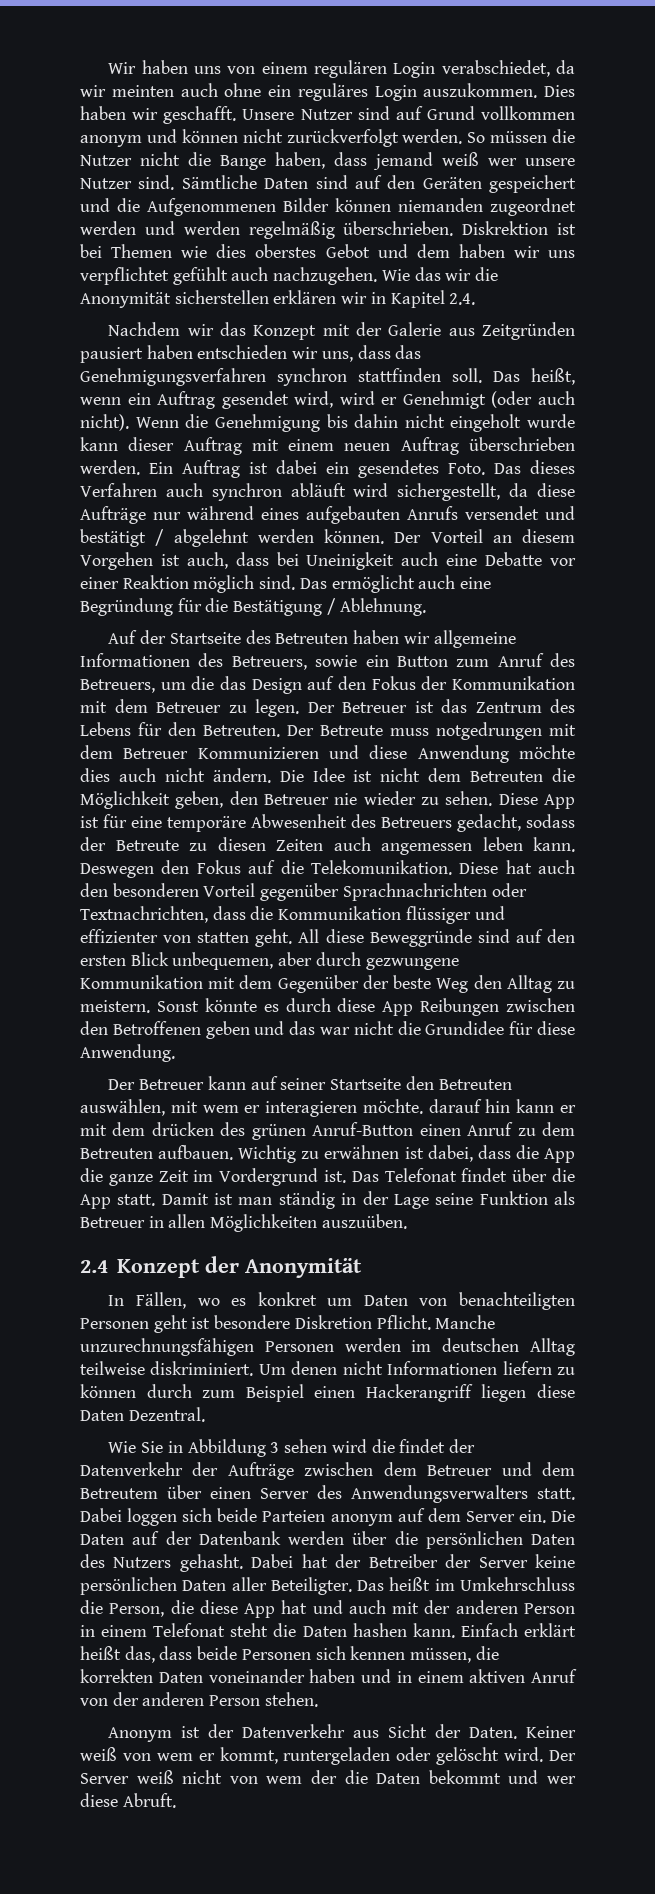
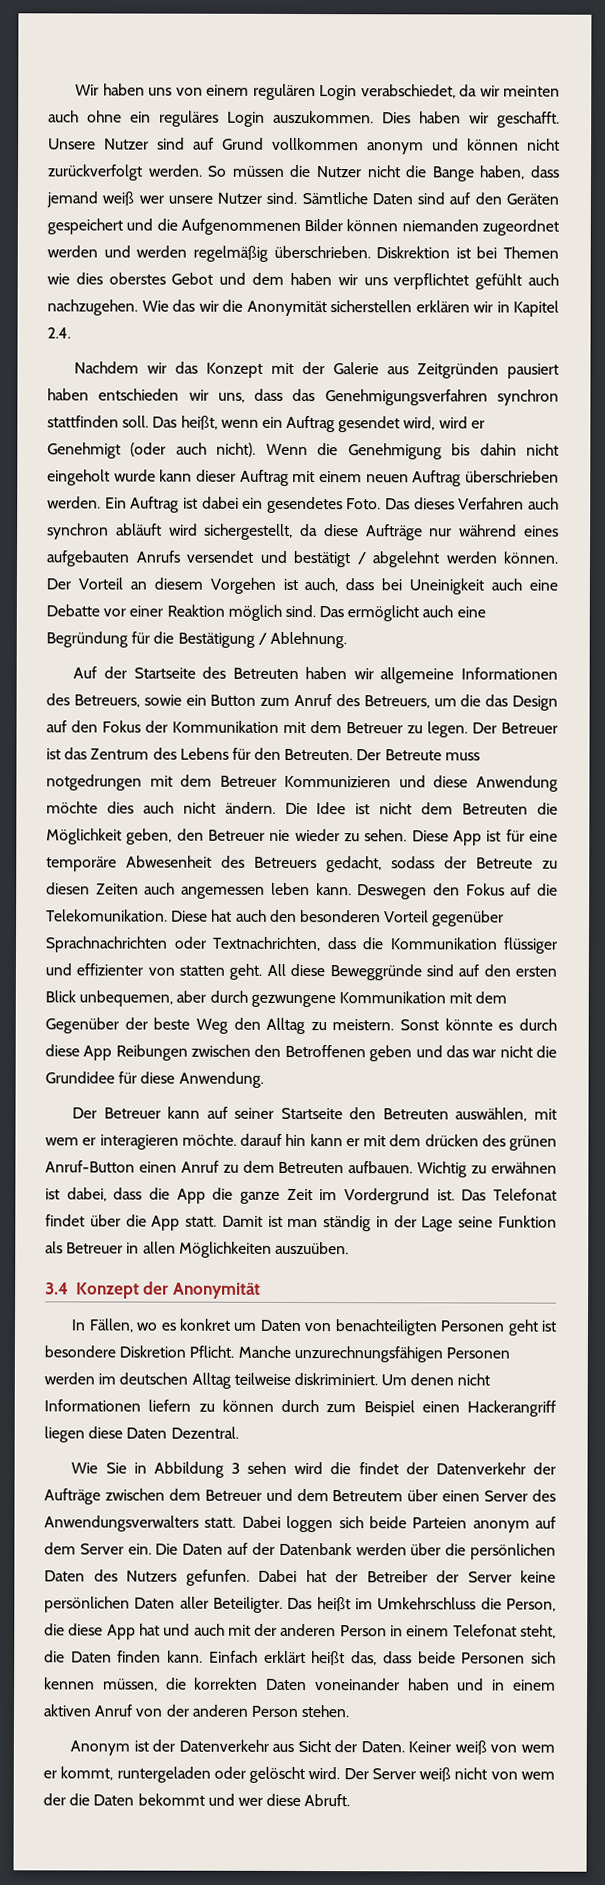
[80,1260,108,1273] 2.4 -> [45,1282,69,1295] 3.4
[179,1554,243,1572] gehasht. -> [185,1569,250,1586] gefunfen.
[230,1623,407,1637] steht die Daten hashen -> [520,1624,556,1639] [44,1650,162,1663] steht, die Daten finden

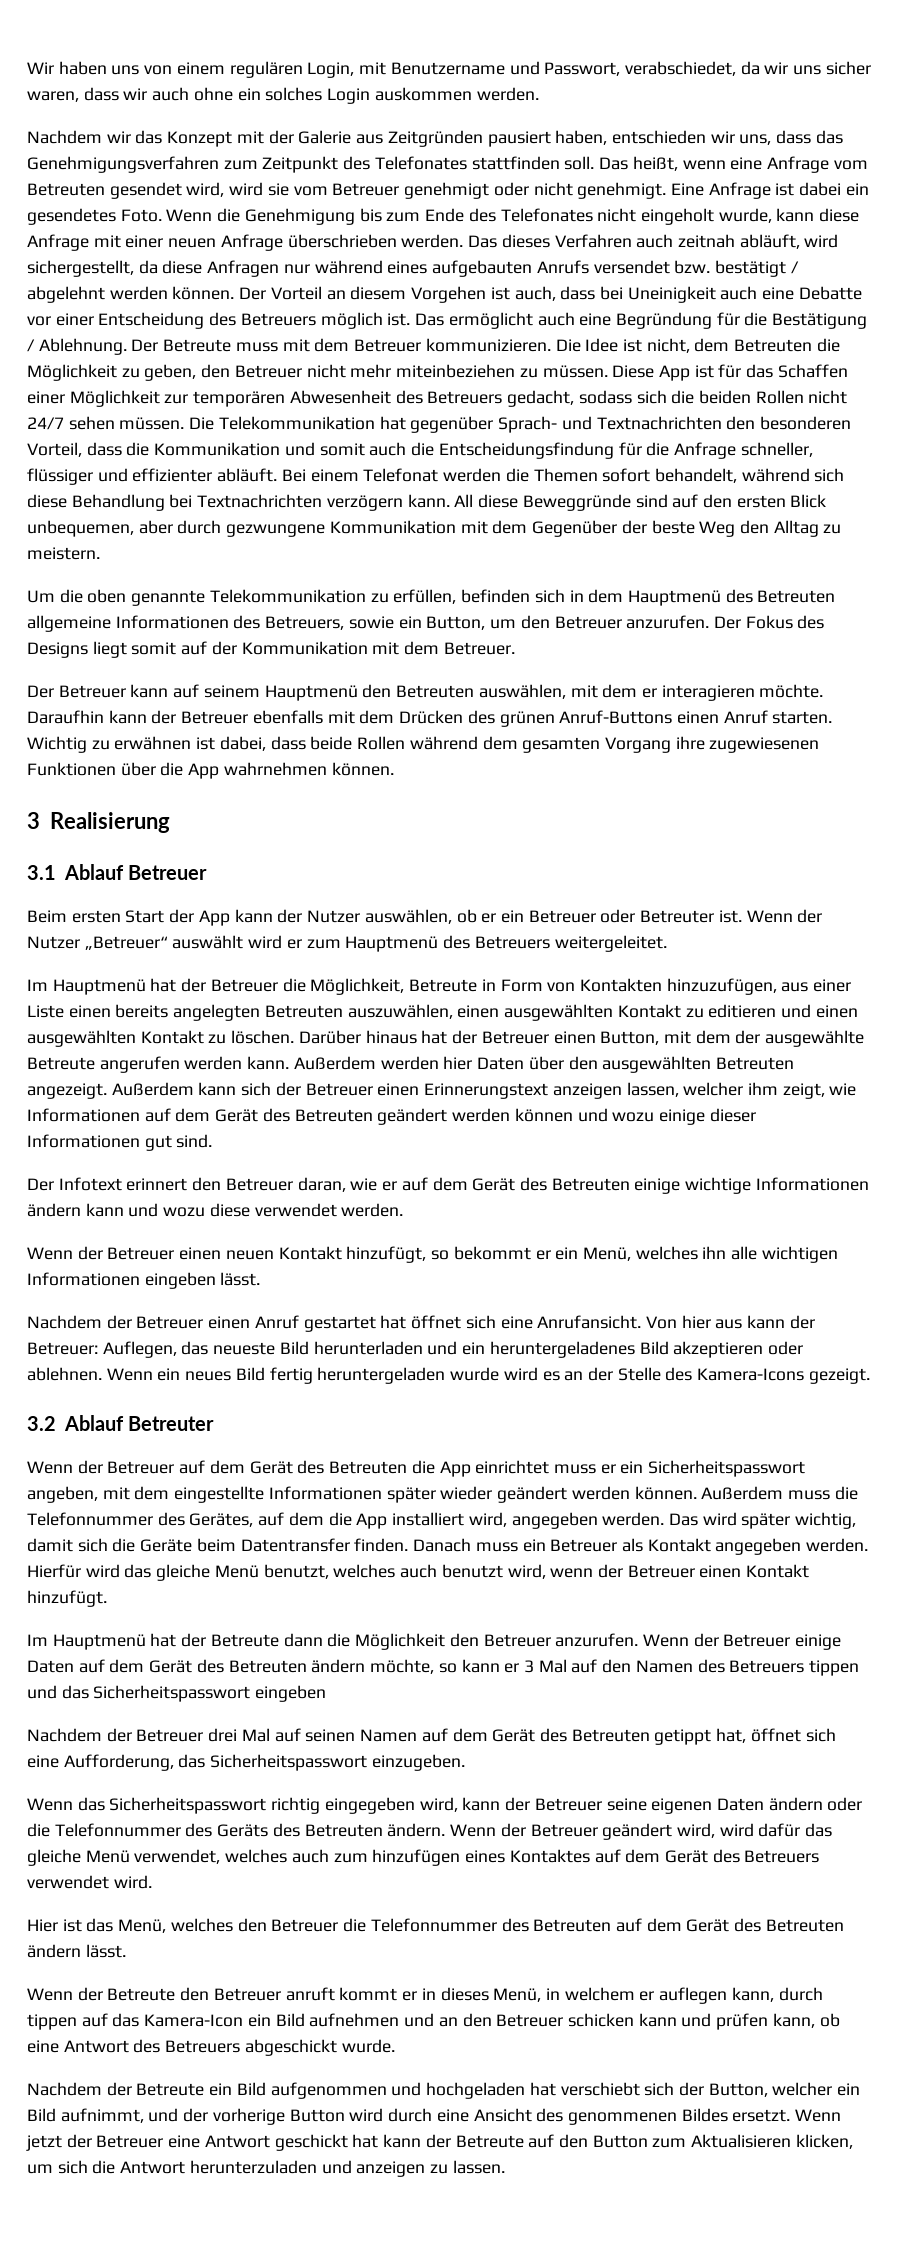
[319,84,560,101] [48,110,560,128] [48,137,560,155] [47,164,561,182] [46,191,559,208] [47,218,559,236] [47,245,559,262] [47,272,559,290] [47,299,559,317] [47,327,71,339] Login verabschiedet, da wir meinten auch ohne ein reguläres Login auszukommen. Dies haben wir geschafft. Unsere Nutzer sind auf Grund vollkommen anonym und können nicht zurückverfolgt werden. So müssen die Nutzer nicht die Bange haben, dass jemand weiß wer unsere Nutzer sind. Sämtliche Daten sind auf den Geräten gespeichert und die Aufgenommenen Bilder können niemanden zugeordnet werden und werden regelmäßig überschrieben. Diskrektion ist bei Themen wie dies oberstes Gebot und dem haben wir uns verpflichtet gefühlt auch nachzugehen. Wie das wir die Anonymität sicherstellen erklären wir in Kapitel 2.4. -> [307,61,871,78] [27,87,539,104] Login, mit Benutzername und Passwort, verabschiedet, da wir uns sicher waren, dass wir auch ohne ein solches Login auskommen werden.
[47,388,89,401] haben -> [555,130,608,145] haben,
[496,389,559,406] synchron -> [223,156,467,173] zum Zeitpunkt des Telefonates
[261,415,485,433] [47,442,559,460] [47,469,559,487] [47,496,180,513] ein Auftrag gesendet wird, wird er Genehmigt (oder auch nicht). Wenn die Genehmigung bis dahin nicht eingeholt wurde kann dieser Auftrag mit einem neuen Auftrag überschrieben werden. Ein Auftrag -> [730,156,868,173] [27,182,771,199] eine Anfrage vom Betreuten gesendet wird, wird sie vom Betreuer genehmigt oder nicht genehmigt. Eine Anfrage
(382, 504) none -> [166,208,860,225] [27,234,464,251] Wenn die Genehmigung bis zum Ende des Telefonates nicht eingeholt wurde, kann diese Anfrage mit einer neuen Anfrage überschrieben werden.
[47,523,162,540] synchron abläuft -> [677,234,800,249] zeitnah abläuft,
[365,524,423,541] Aufträge -> [207,260,280,277] Anfragen
[259,550,288,563] und -> [674,260,711,274] bzw.
[166,604,316,621] Reaktion möglich sind. -> [98,312,411,329] Entscheidung des Betreuers möglich ist.
[73,666,558,684] [46,693,558,711] [46,720,558,738] [46,747,480,761] [46,774,558,792] [46,801,276,814] // Auf der Startseite des Betreuten haben wir allgemeine Informationen des Betreuers, sowie ein Button zum Anruf des Betreuers, um die das Design auf den Fokus der Kommunikation mit dem Betreuer zu legen. Der Betreuer ist das Zentrum des Lebens für den Betreuten. Der Betreute muss notgedrungen mit dem Betreuer Kommunizieren und diese Anwendung möchte dies auch nicht ändern. -> [131,338,551,352] Der Betreute muss mit dem Betreuer kommunizieren.
[379,802,413,815] nicht -> [646,338,690,353] nicht,
(122, 836) none -> [121,368,140,378] zu
[269,828,558,846] [46,856,117,872] nie wieder zu sehen. Diese App ist für eine temporäre -> [306,364,848,381] [27,390,286,407] nicht mehr miteinbeziehen zu müssen. Diese App ist für das Schaffen einer Möglichkeit zur temporären
[444,856,558,869] [46,882,558,900] [46,909,505,927] [45,936,558,954] [45,963,263,980] der Betreute zu diesen Zeiten auch angemessen leben kann. Deswegen den Fokus auf die Telekomunikation. Diese hat auch den besonderen Vorteil gegenüber Sprachnachrichten oder Textnachrichten, dass die Kommunikation flüssiger und effizienter von statten geht. -> [636,390,848,404] [27,416,851,433] [27,442,813,459] [27,468,845,485] [27,494,450,511] sich die beiden Rollen nicht 24/7 sehen müssen. Die Telekommunikation hat gegenüber Sprach- und Textnachrichten den besonderen Vorteil, dass die Kommunikation und somit auch die Entscheidungsfindung für die Anfrage schneller, flüssiger und effizienter abläuft. Bei einem Telefonat werden die Themen sofort behandelt, während sich diese Behandlung bei Textnachrichten verzögern kann.
[400,1018,557,1031] [45,1044,558,1062] [45,1071,264,1088] Sonst könnte es durch diese App Reibungen zwischen den Betroffenen geben und das war nicht die Grundidee für diese Anwendung. -> [27,589,836,606] [27,615,825,632] [27,641,515,658] // Um die oben genannte Telekommunikation zu erfüllen, befinden sich in dem Hauptmenü des Betreuten allgemeine Informationen des Betreuers, sowie ein Button, um den Betreuer anzurufen. Der Fokus des Designs liegt somit auf der Kommunikation mit dem Betreuer.
[234,1107,343,1120] seiner Startseite -> [203,685,358,701] seinem Hauptmenü
[45,1137,79,1146] wem -> [602,684,638,698] dem
[240,1133,479,1147] darauf hin kann er mit dem drücken -> [27,710,464,724] Daraufhin kann der Betreuer ebenfalls mit dem Drücken
[45,1160,414,1174] Anruf-Button einen Anruf zu dem Betreuten aufbauen. -> [559,710,833,724] Anruf-Buttons einen Anruf starten.
[149,1187,557,1205] [45,1214,557,1232] [45,1241,349,1258] [45,1281,261,1299] [71,1318,557,1336] [44,1345,510,1363] [44,1372,491,1389] [44,1399,556,1417] [44,1426,239,1443] [71,1461,557,1478] [44,1488,556,1505] [44,1515,556,1533] [44,1542,556,1560] [44,1569,556,1586] [44,1596,556,1613] [44,1623,556,1640] [44,1650,557,1666] [44,1677,556,1692] [43,1704,351,1718] [70,1739,556,1756] [43,1766,555,1784] [43,1793,351,1807] die App die ganze Zeit im Vordergrund ist. Das Telefonat findet über die App statt. Damit ist man ständig in der Lage seine Funktion als Betreuer in allen Möglichkeiten auszuüben. // 3.4 Konzept der Anonymität // In Fällen, wo es konkret um Daten von benachteiligten Personen geht ist besondere Diskretion Pflicht. Manche unzurechnungsfähigen Personen werden im deutschen Alltag teilweise diskriminiert. Um denen nicht Informationen liefern zu können durch zum Beispiel einen Hackerangriff liegen diese Daten Dezentral. // Wie Sie in Abbildung 3 sehen wird die findet der Datenverkehr der Aufträge zwischen dem Betreuer und dem Betreutem über einen Server des Anwendungsverwalters statt. Dabei loggen sich beide Parteien anonym auf dem Server ein. Die Daten auf der Datenbank werden über die persönlichen Daten des Nutzers gefunfen. Dabei hat der Betreiber der Server keine persönlichen Daten aller Beteiligter. Das heißt im Umkehrschluss die Person, die diese App hat und auch mit der anderen Person in einem Telefonat steht, die Daten finden kann. Einfach erklärt heißt das, dass beide Personen sich kennen müssen, die korrekten Daten voneinander haben und in einem aktiven Anruf von der anderen Person stehen. // Anonym ist der Datenverkehr aus Sicht der Daten. Keiner weiß von wem er kommt, runtergeladen oder gelöscht wird. Der Server weiß nicht von wem der die Daten bekommt und wer diese Abruft. -> [310,736,820,753] [27,762,394,779] [27,812,171,833] [27,864,208,880] [27,909,823,926] [27,935,667,952] [27,978,852,995] [27,1004,858,1021] [27,1030,865,1047] [27,1056,794,1073] [27,1082,857,1099] [27,1108,756,1125] [27,1134,213,1151] [27,1177,869,1194] [27,1203,404,1217] [27,1246,838,1263] [27,1272,261,1289] [27,1315,815,1332] [27,1341,803,1358] [27,1367,870,1384] [27,1415,215,1431] [27,1460,806,1477] [27,1486,858,1503] [27,1512,857,1529] [27,1538,869,1555] [27,1564,810,1581] [27,1590,107,1607] [27,1633,842,1650] [27,1659,860,1676] [27,1685,327,1702] [27,1728,836,1745] [27,1754,465,1771] [27,1797,863,1814] [27,1823,833,1840] [27,1849,820,1866] [27,1875,152,1889] [27,1918,844,1933] [27,1944,126,1958] [27,1987,823,2004] [27,2013,840,2030] [27,2039,395,2056] [27,2082,861,2099] [27,2108,842,2125] [26,2134,853,2151] [27,2160,505,2177] beide Rollen während dem gesamten Vorgang ihre zugewiesenen Funktionen über die App wahrnehmen können. // 3 Realisierung // 3.1 Ablauf Betreuer // Beim ersten Start der App kann der Nutzer auswählen, ob er ein Betreuer oder Betreuter ist. Wenn der Nutzer „Betreuer“ auswählt wird er zum Hauptmenü des Betreuers weitergeleitet. // Im Hauptmenü hat der Betreuer die Möglichkeit, Betreute in Form von Kontakten hinzuzufügen, aus einer Liste einen bereits angelegten Betreuten auszuwählen, einen ausgewählten Kontakt zu editieren und einen ausgewählten Kontakt zu löschen. Darüber hinaus hat der Betreuer einen Button, mit dem der ausgewählte Betreute angerufen werden kann. Außerdem werden hier Daten über den ausgewählten Betreuten angezeigt. Außerdem kann sich der Betreuer einen Erinnerungstext anzeigen lassen, welcher ihm zeigt, wie Informationen auf dem Gerät des Betreuten geändert werden können und wozu einige dieser Informationen gut sind. // Der Infotext erinnert den Betreuer daran, wie er auf dem Gerät des Betreuten einige wichtige Informationen ändern kann und wozu diese verwendet werden. // Wenn der Betreuer einen neuen Kontakt hinzufügt, so bekommt er ein Menü, welches ihn alle wichtigen Informationen eingeben lässt. // Nachdem der Betreuer einen Anruf gestartet hat öffnet sich eine Anrufansicht. Von hier aus kann der Betreuer: Auflegen, das neueste Bild herunterladen und ein heruntergeladenes Bild akzeptieren oder ablehnen. Wenn ein neues Bild fertig heruntergeladen wurde wird es an der Stelle des Kamera-Icons gezeigt. // 3.2 Ablauf Betreuter // Wenn der Betreuer auf dem Gerät des Betreuten die App einrichtet muss er ein Sicherheitspasswort angeben, mit dem eingestellte Informationen später wieder geändert werden können. Außerdem muss die Telefonnummer des Gerätes, auf dem die App installiert wird, angegeben werden. Das wird später wichtig, damit sich die Geräte beim Datentransfer finden. Danach muss ein Betreuer als Kontakt angegeben werden. Hierfür wird das gleiche Menü benutzt, welches auch benutzt wird, wenn der Betreuer einen Kontakt hinzufügt. // Im Hauptmenü hat der Betreute dann die Möglichkeit den Betreuer anzurufen. Wenn der Betreuer einige Daten auf dem Gerät des Betreuten ändern möchte, so kann er 3 Mal auf den Namen des Betreuers tippen und das Sicherheitspasswort eingeben // Nachdem der Betreuer drei Mal auf seinen Namen auf dem Gerät des Betreuten getippt hat, öffnet sich eine Aufforderung, das Sicherheitspasswort einzugeben. // Wenn das Sicherheitspasswort richtig eingegeben wird, kann der Betreuer seine eigenen Daten ändern oder die Telefonnummer des Geräts des Betreuten ändern. Wenn der Betreuer geändert wird, wird dafür das gleiche Menü verwendet, welches auch zum hinzufügen eines Kontaktes auf dem Gerät des Betreuers verwendet wird. // Hier ist das Menü, welches den Betreuer die Telefonnummer des Betreuten auf dem Gerät des Betreuten ändern lässt. // Wenn der Betreute den Betreuer anruft kommt er in dieses Menü, in welchem er auflegen kann, durch tippen auf das Kamera-Icon ein Bild aufnehmen und an den Betreuer schicken kann und prüfen kann, ob eine Antwort des Betreuers abgeschickt wurde. // Nachdem der Betreute ein Bild aufgenommen und hochgeladen hat verschiebt sich der Button, welcher ein Bild aufnimmt, und der vorherige Button wird durch eine Ansicht des genommenen Bildes ersetzt. Wenn jetzt der Betreuer eine Antwort geschickt hat kann der Betreute auf den Button zum Aktualisieren klicken, um sich die Antwort herunterzuladen und anzeigen zu lassen.

